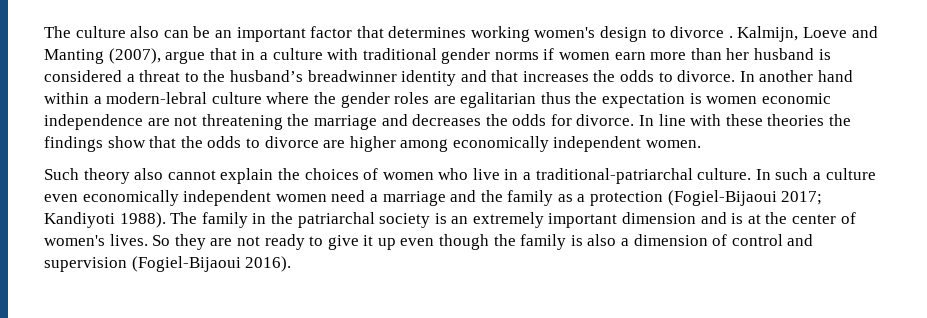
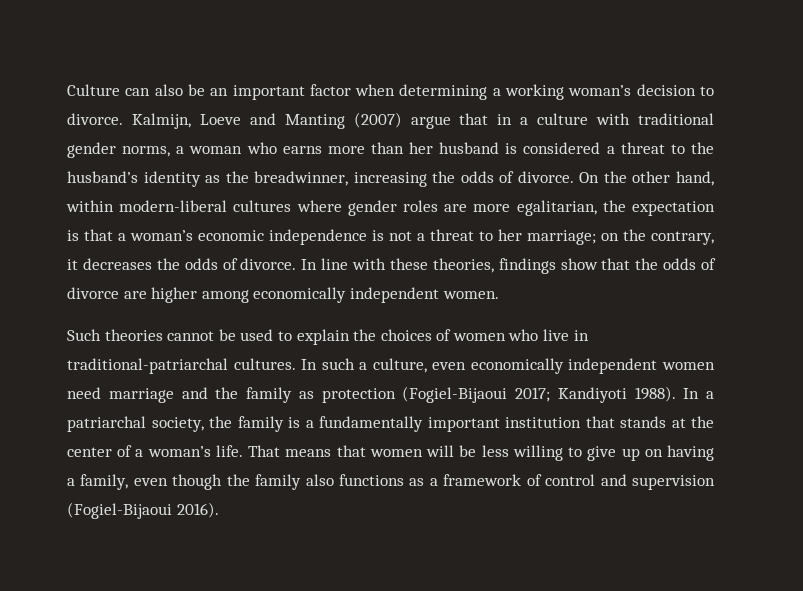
[44,26,733,42] The culture also can be an important factor that determines working women's design to divorce . -> [67,84,714,100] [67,113,123,125] Culture can also be an important factor when determining a working woman’s decision to divorce.
[108,48,161,64] (2007), -> [353,112,402,128] (2007)
[494,48,646,60] norms if women earn -> [122,142,322,157] norms, a woman who earns
[307,70,854,86] [44,92,336,104] breadwinner identity and that increases the odds to divorce. In another hand within a modern-lebral culture where the -> [143,171,715,187] [66,200,342,212] identity as the breadwinner, increasing the odds of divorce. On the other hand, within modern-liberal cultures where
[460,92,571,108] egalitarian thus -> [473,200,597,216] more egalitarian,
[706,93,831,104] [44,114,408,130] women economic independence are not threatening the marriage and -> [84,229,714,245] [67,259,78,270] that a woman’s economic independence is not a threat to her marriage; on the contrary, it
[550,114,572,126] for -> [222,258,238,270] of
[767,114,852,126] theories the -> [432,258,494,273] theories,
[245,138,260,148] to -> [701,258,716,270] of
[83,168,216,184] theory also cannot -> [104,329,292,341] theories cannot be used to
[523,168,752,184] a traditional-patriarchal culture. -> [67,358,296,374] traditional-patriarchal cultures.
[825,168,876,180] culture -> [372,358,427,373] culture,
[369,194,378,202] a -> (101, 393) none
[577,194,586,202] a -> (314, 395) none
[170,212,856,228] [44,234,708,250] The family in the patriarchal society is an extremely important dimension and is at the center of women's lives. So they are not ready to give it up even though the family is also a dimension -> [683,388,714,399] [67,416,714,432] [67,445,715,461] [67,474,522,490] In a patriarchal society, the family is a fundamentally important institution that stands at the center of a woman’s life. That means that women will be less willing to give up on having a family, even though the family also functions as a framework

